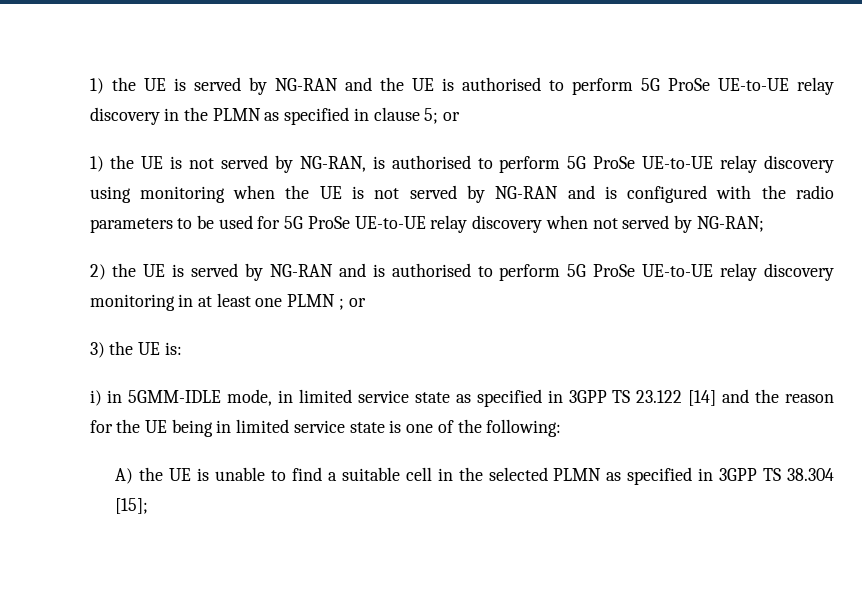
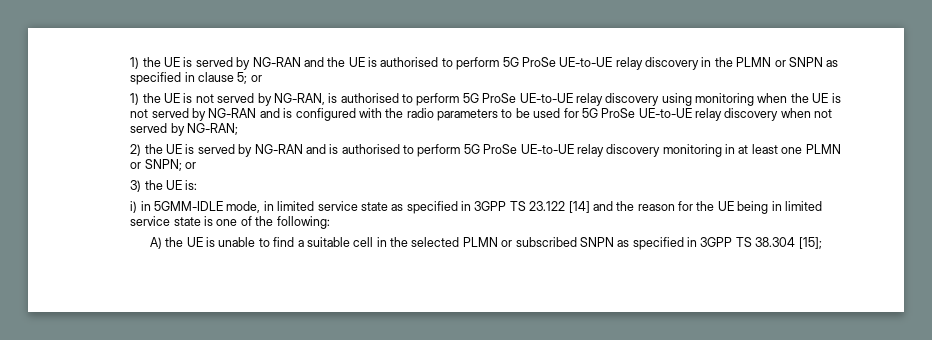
(261, 114) none -> [774,57,823,67] or SNPN
[338,298,344,310] ; -> [130,159,182,171] or SNPN;
(602, 474) none -> [501,237,614,247] or subscribed SNPN

